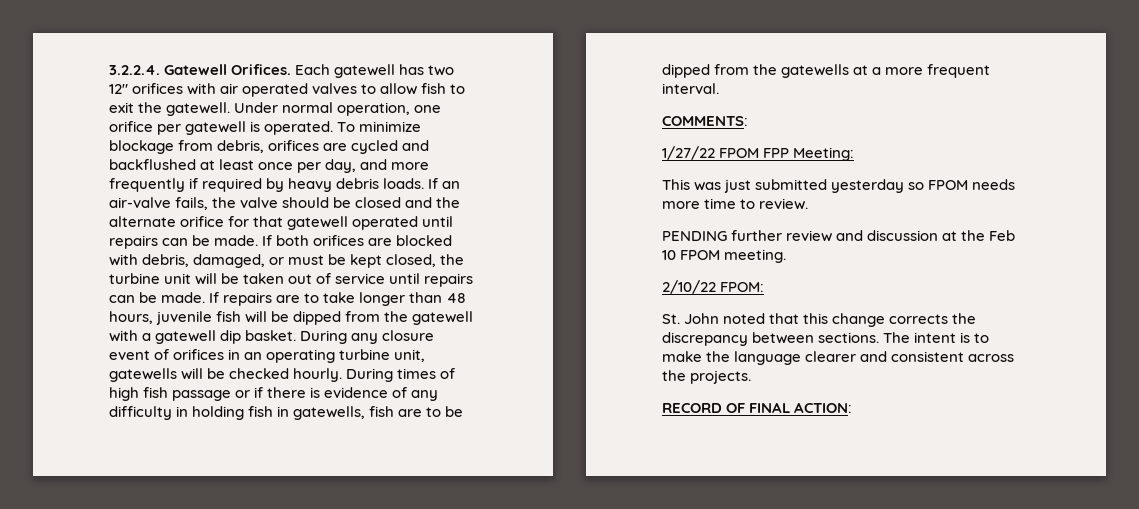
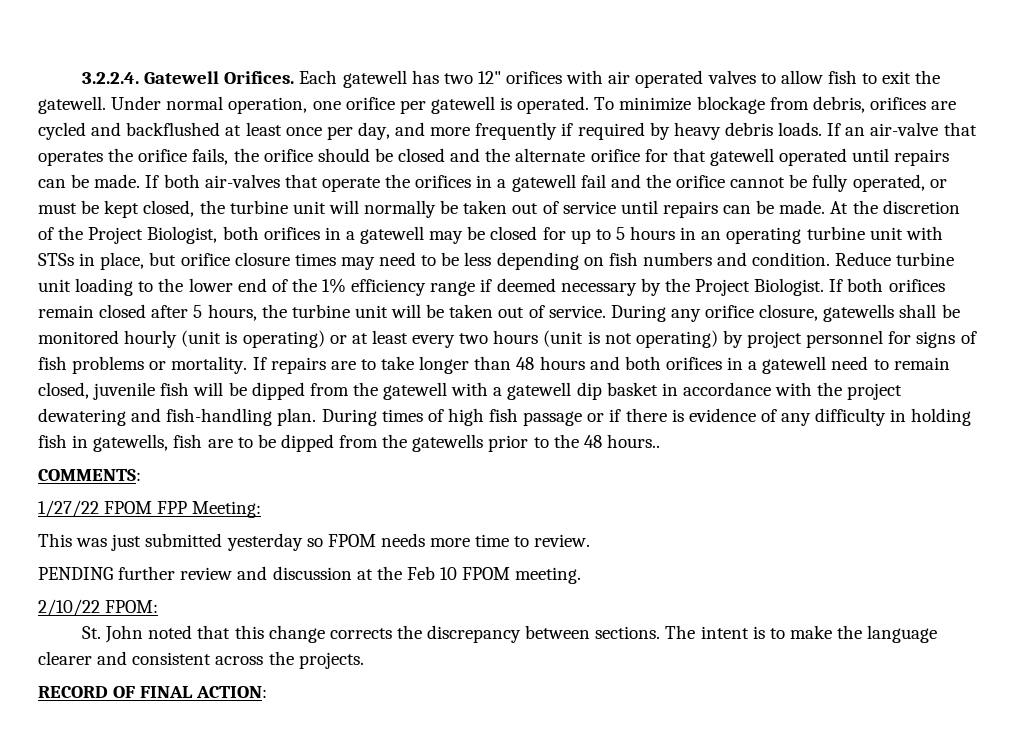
(171, 202) none -> [943,122,977,136] [38,148,188,166] that operates the orifice
[240,197,279,208] valve -> [263,149,313,162] orifice
[313,235,453,246] [109,254,266,268] orifices are blocked with debris, damaged, -> [204,174,925,192] air-valves that operate the orifices in a gatewell fail and the orifice cannot be fully operated,
(218, 279) none -> [364,200,437,218] normally
(206, 297) none -> [830,200,960,214] [38,226,943,244] [38,252,955,270] [38,278,945,296] [38,304,960,322] [38,330,977,348] [38,356,248,374] At the discretion of the Project Biologist, both orifices in a gatewell may be closed for up to 5 hours in an operating turbine unit with STSs in place, but orifice closure times may need to be less depending on fish numbers and condition. Reduce turbine unit loading to the lower end of the 1% efficiency range if deemed necessary by the Project Biologist. If both orifices remain closed after 5 hours, the turbine unit will be taken out of service. During any orifice closure, gatewells shall be monitored hourly (unit is operating) or at least every two hours (unit is not operating) by project personnel for signs of fish problems or mortality.
[109,311,153,324] hours, -> [539,356,950,374] [38,382,89,399] hours and both orifices in a gatewell need to remain closed,
[245,330,435,344] [109,349,426,363] [109,368,343,382] basket. During any closure event of orifices in an operating turbine unit, gatewells will be checked hourly. -> [606,382,903,400] [38,408,317,426] basket in accordance with the project dewatering and fish-handling plan.
[853,64,991,78] [662,83,719,94] at a more frequent interval. -> [488,434,660,452] prior to the 48 hours..

